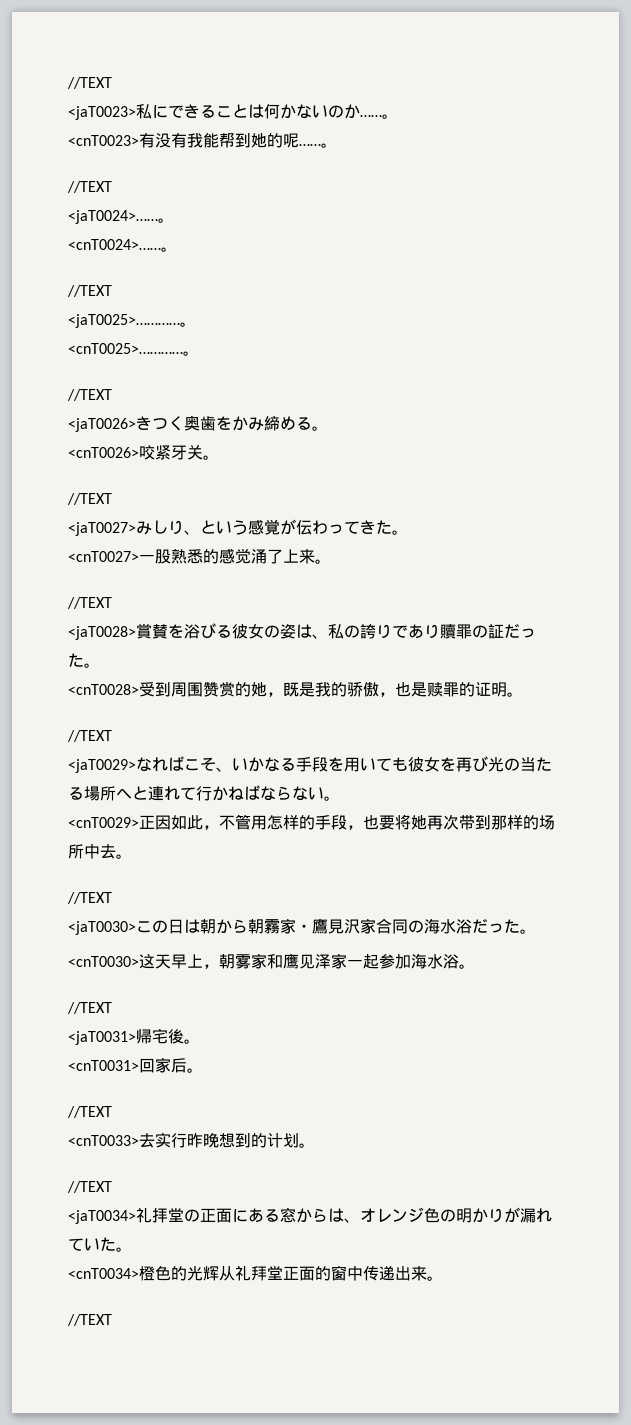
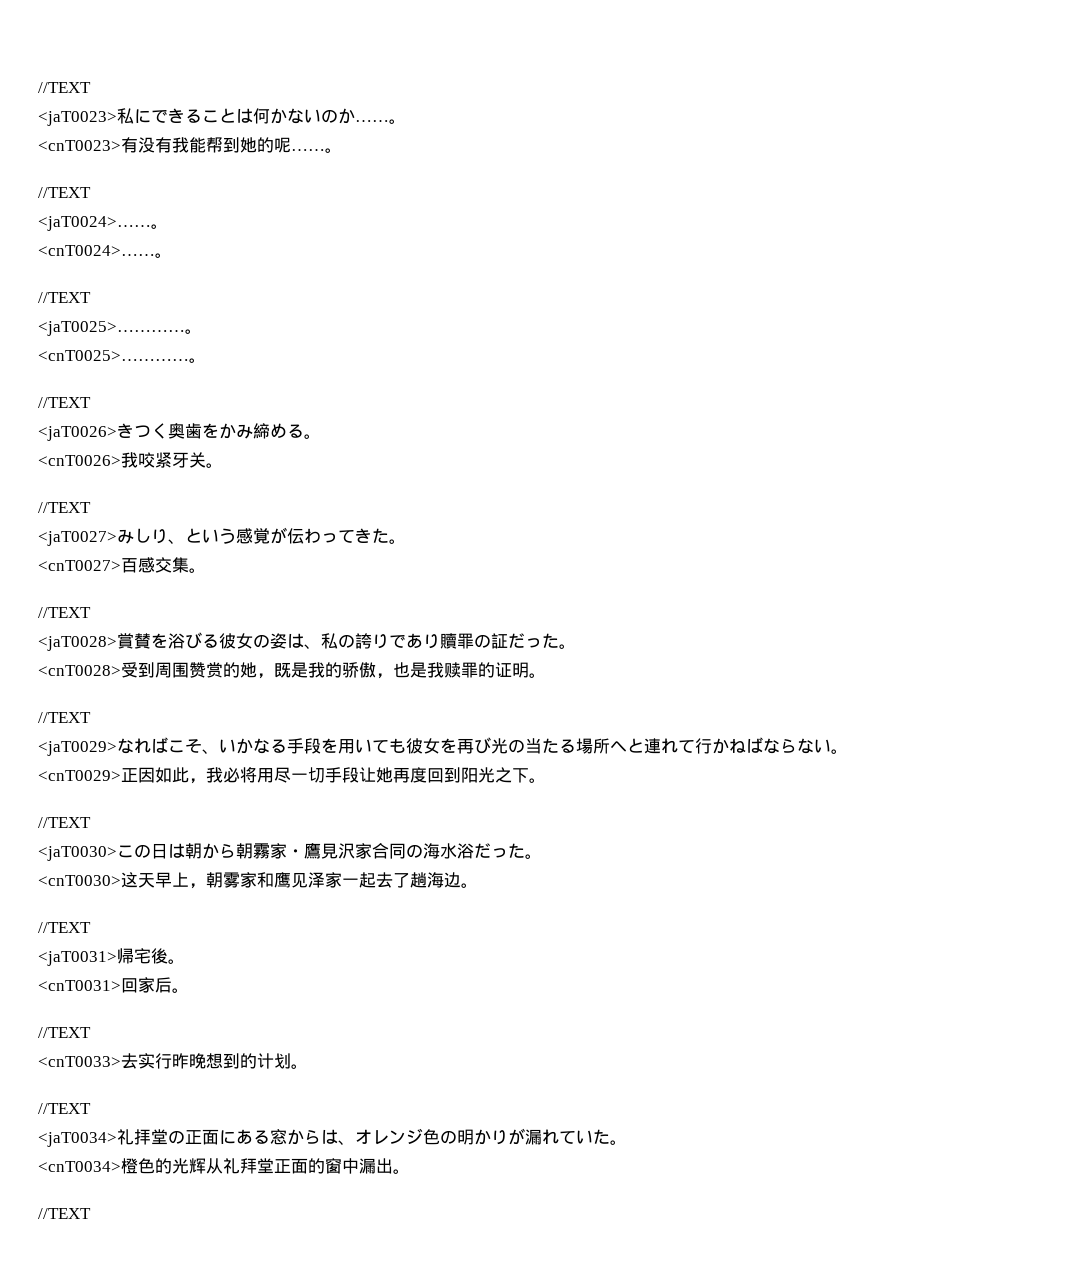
(139, 452) none -> [121,452,138,468] 我
[139,548,315,564] 一股熟悉的感觉涌了上来 -> [121,557,189,573] 百感交集
(427, 689) none -> [427,662,444,678] 我
[219,814,555,830] [68,844,116,859] 不管用怎样的手段，也要将她再次带到那样的场所中去 -> [206,767,529,783] 我必将用尽一切手段让她再度回到阳光之下
[379,954,459,969] 参加海水浴 -> [376,872,461,888] 去了趟海边
[363,1266,427,1281] 传递出来 -> [359,1158,393,1174] 漏出

